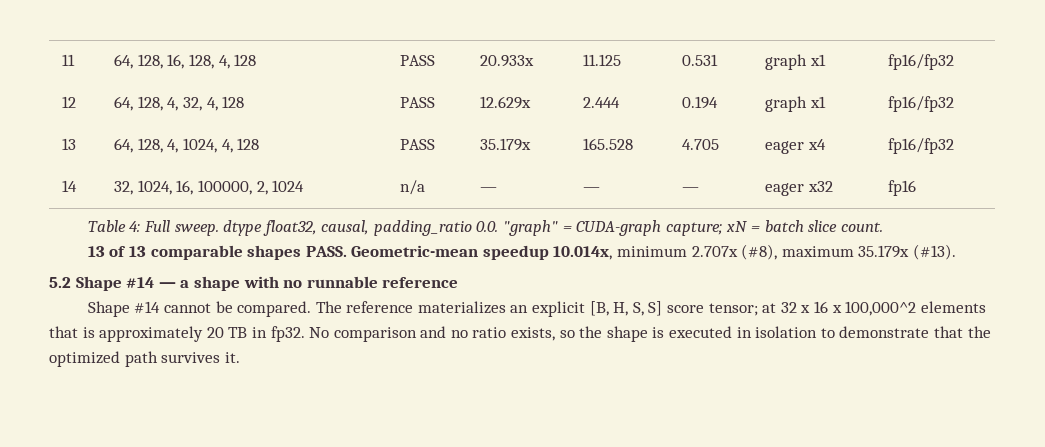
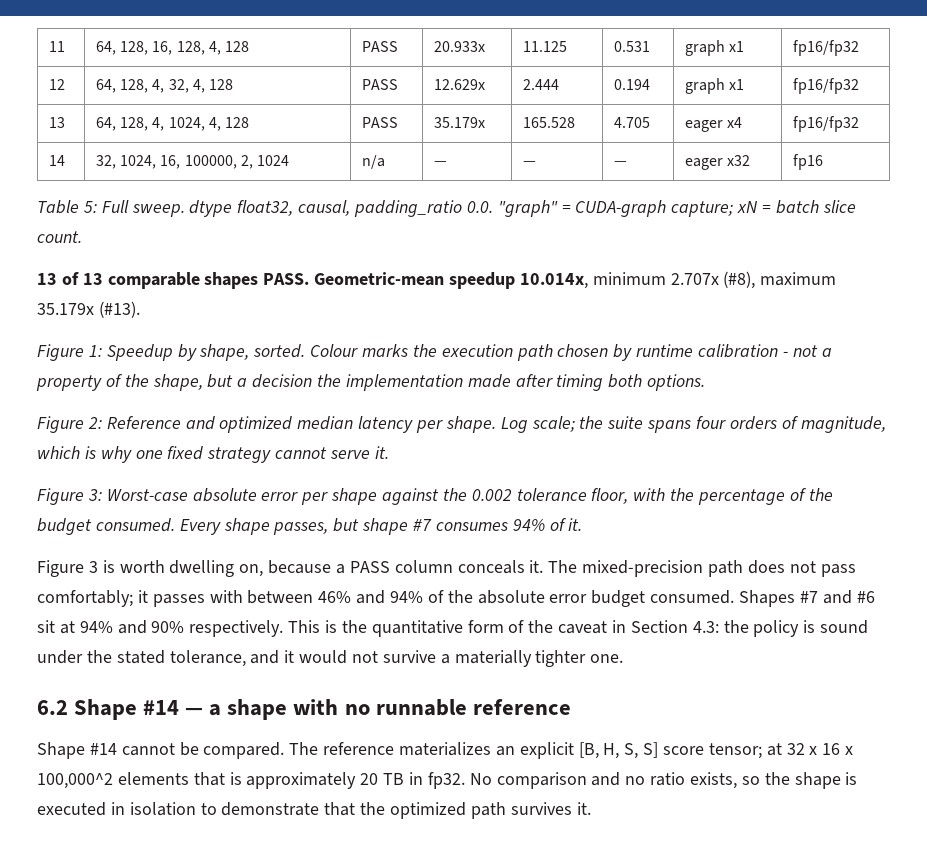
[129,221,141,232] 4: -> [83,201,97,213] 5:
[49,277,71,288] 5.2 -> [37,344,832,361] [36,374,706,391] [37,416,886,433] [37,446,389,463] [37,488,833,505] [37,518,583,535] [37,560,856,577] [37,590,875,607] [37,620,869,637] [37,650,624,667] [37,700,68,715] Figure 1: Speedup by shape, sorted. Colour marks the execution path chosen by runtime calibration - not a property of the shape, but a decision the implementation made after timing both options. // Figure 2: Reference and optimized median latency per shape. Log scale; the suite spans four orders of magnitude, which is why one fixed strategy cannot serve it. // Figure 3: Worst-case absolute error per shape against the 0.002 tolerance floor, with the percentage of the budget consumed. Every shape passes, but shape #7 consumes 94% of it. // Figure 3 is worth dwelling on, because a PASS column conceals it. The mixed-precision path does not pass comfortably; it passes with between 46% and 94% of the absolute error budget consumed. Shapes #7 and #6 sit at 94% and 90% respectively. This is the quantitative form of the caveat in Section 4.3: the policy is sound under the stated tolerance, and it would not survive a materially tighter one. // 6.2

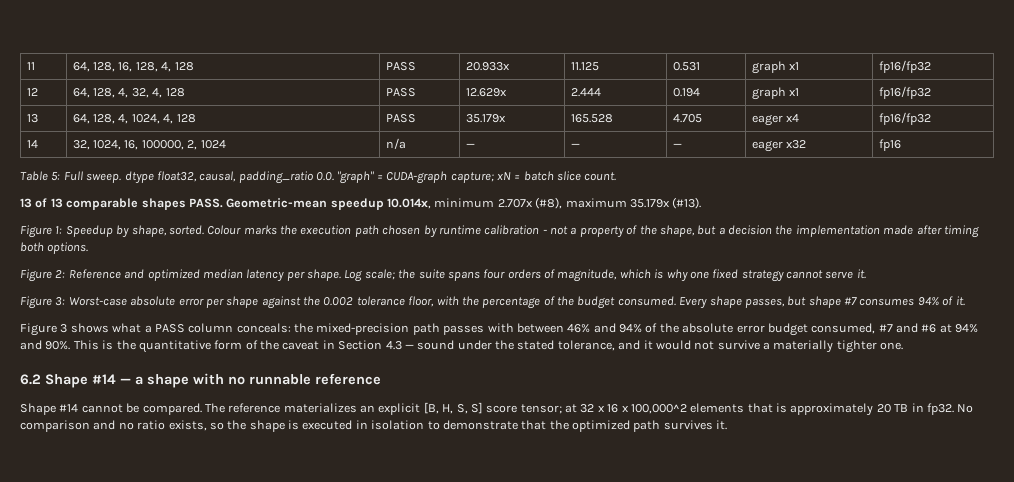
[102,560,856,577] [37,590,148,607] is worth dwelling on, because a PASS column conceals it. The mixed-precision path does not pass comfortably; it -> [70,323,440,335] shows what a PASS column conceals: the mixed-precision path
[650,590,796,607] consumed. Shapes -> [811,323,876,334] consumed,
[37,620,55,633] sit -> (937, 328) none
[151,620,284,637] 90% respectively. -> [45,341,71,350] 90%.
[692,620,816,637] 4.3: the policy is -> [385,341,414,350] 4.3 —

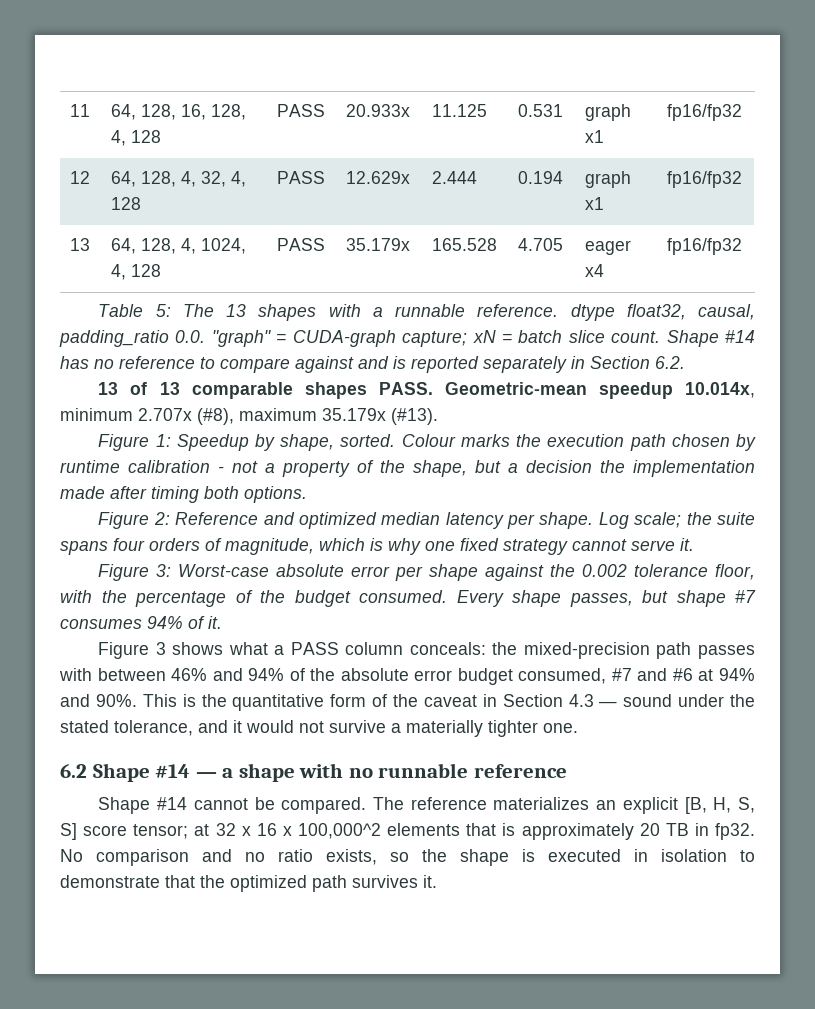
[26,140,38,148] [72,140,226,150] [385,138,406,149] [465,143,475,148] [570,143,580,148] [672,143,682,148] [751,140,807,152] [878,139,901,151] [20,171,122,183] // 14 | 32, 1024, 16, 100000, 2, 1024 | n/a | — | — | — | eager x32 | fp16 // Table 5: Full sweep. -> [98,304,559,321] // Table 5: The 13 shapes with a runnable reference.
(617, 176) none -> [666,330,755,347] [60,356,685,373] Shape #14 has no reference to compare against and is reported separately in Section 6.2.

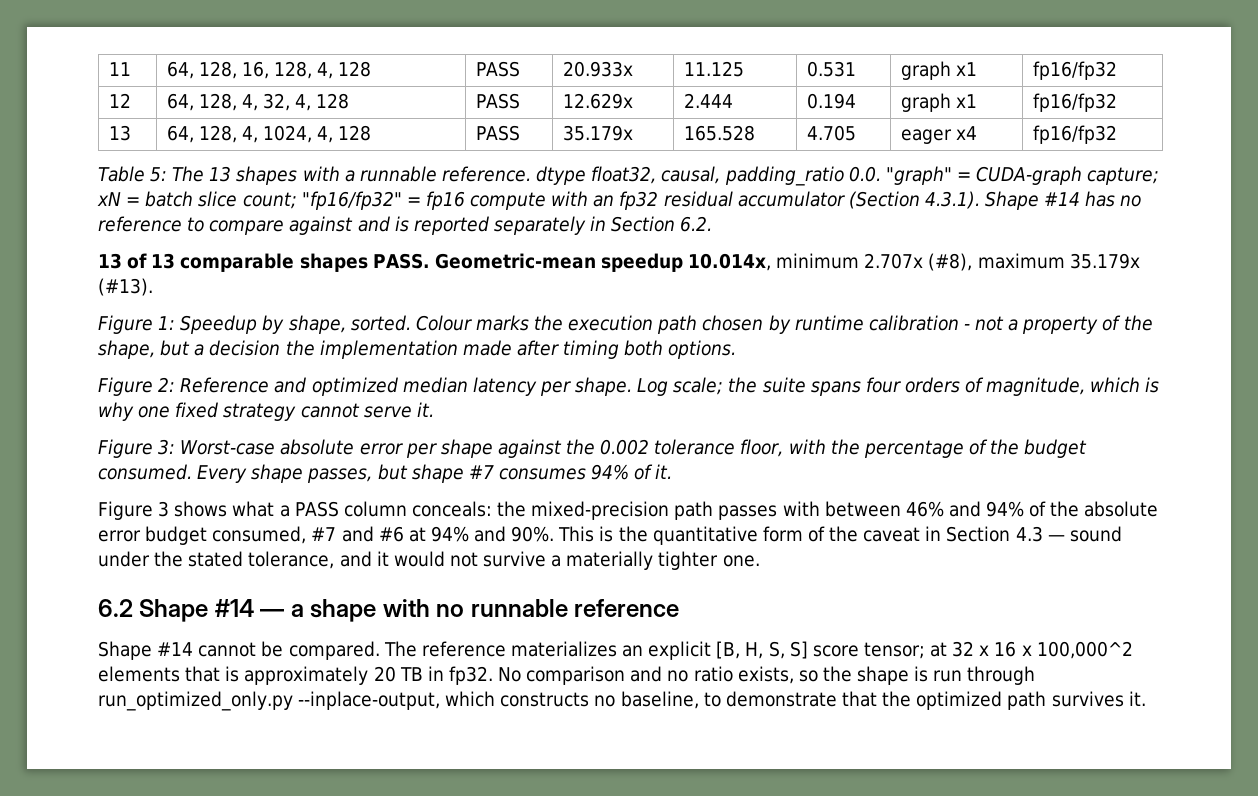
[611,331,661,343] count. -> [242,191,980,210] count; "fp16/fp32" = fp16 compute with an fp32 residual accumulator (Section 4.3.1).
[548,849,727,862] executed in isolation -> [933,666,1036,685] [98,691,699,711] run through run_optimized_only.py --inplace-output, which constructs no baseline,

